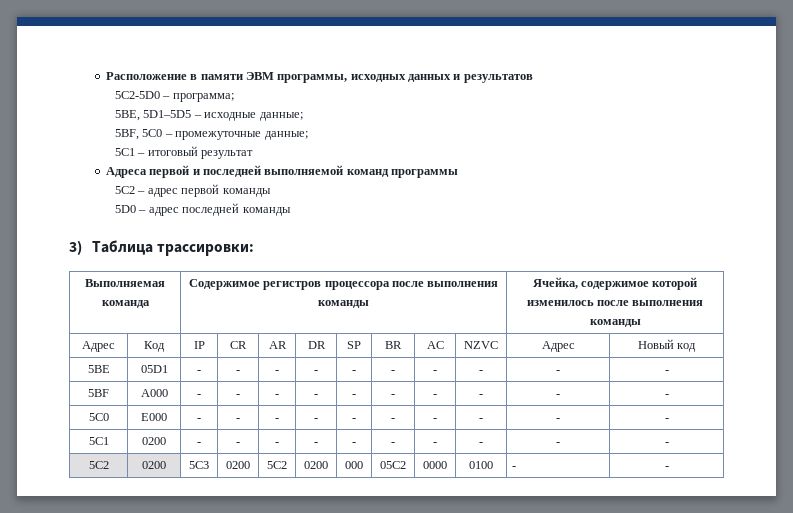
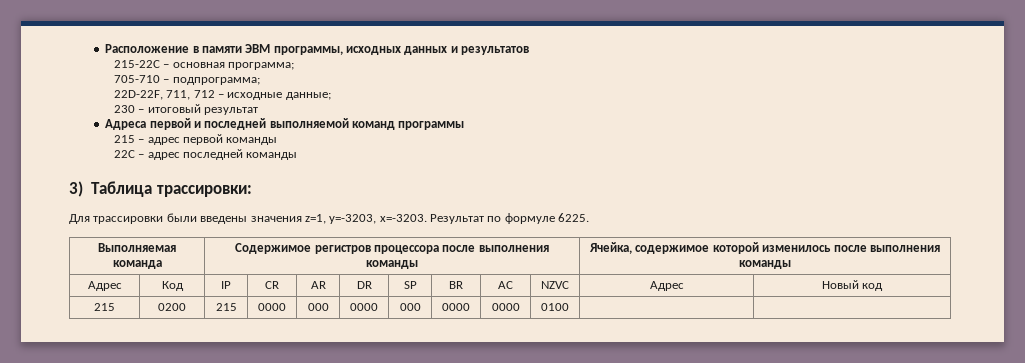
[115,91,234,102] [115,110,303,121] [115,129,308,140] [115,148,136,156] 5C2-5D0 – программа; // 5BE, 5D1–5D5 – исходные данные; // 5BF, 5C0 – промежуточные данные; // 5C1 -> [113,60,295,70] [113,75,260,85] [113,90,331,100] [113,105,135,113] 215-22C – основная программа; // 705-710 – подпрограмма; // 22D-22F, 711, 712 – исходные данные; // 230
[115,186,136,194] 5C2 -> [113,135,135,143] 215
[115,205,137,213] 5D0 -> [113,150,135,158] 22C
(255, 250) none -> [69,213,590,224] // Для трассировки были введены значения z=1, y=-3203, x=-3203. Результат по формуле 6225.
[87,365,110,373] [140,365,168,373] [197,370,201,373] [236,370,240,373] [275,370,279,373] [314,370,318,373] [352,370,356,373] [391,370,395,373] [433,370,437,373] [479,370,483,373] [556,370,560,373] [664,370,669,373] [88,389,109,397] [140,389,168,397] [197,394,201,397] [236,394,240,397] [275,394,279,397] [314,394,318,397] [352,394,356,397] [391,394,395,397] [433,394,437,397] [479,394,483,397] [556,394,560,397] [664,394,669,397] [88,413,109,421] [141,413,167,421] [197,418,201,421] [236,418,240,421] [275,418,279,421] [314,418,318,421] [352,418,356,421] [391,418,395,421] [433,418,437,421] [479,418,483,421] [556,418,560,421] [664,418,669,421] [88,437,109,445] [142,437,166,445] [197,442,201,445] [236,442,240,445] [275,442,279,445] [314,442,318,445] [352,442,356,445] [391,442,395,445] [433,442,437,445] [479,442,483,445] [556,442,560,445] [664,442,669,445] [88,461,109,469] [142,461,166,469] [189,461,209,469] [226,461,250,469] [267,461,287,469] [304,461,328,469] [345,461,363,469] [380,461,406,469] 5BE | 05D1 | - | - | - | - | - | - | - | - | - | - // 5BF | A000 | - | - | - | - | - | - | - | - | - | - // 5C0 | E000 | - | - | - | - | - | - | - | - | - | - // 5C1 | 0200 | - | - | - | - | - | - | - | - | - | - // 5C2 | 0200 | 5C3 | 0200 | 5C2 | 0200 | 000 | 05C2 -> [94,303,115,311] [158,303,186,311] [215,303,237,311] [258,303,286,311] [307,303,329,311] [350,303,378,311] [399,303,421,311] [442,303,470,311] 215 | 0200 | 215 | 0000 | 000 | 0000 | 000 | 0000
[511,466,516,469] [664,466,669,469] - | - -> (569, 307) |

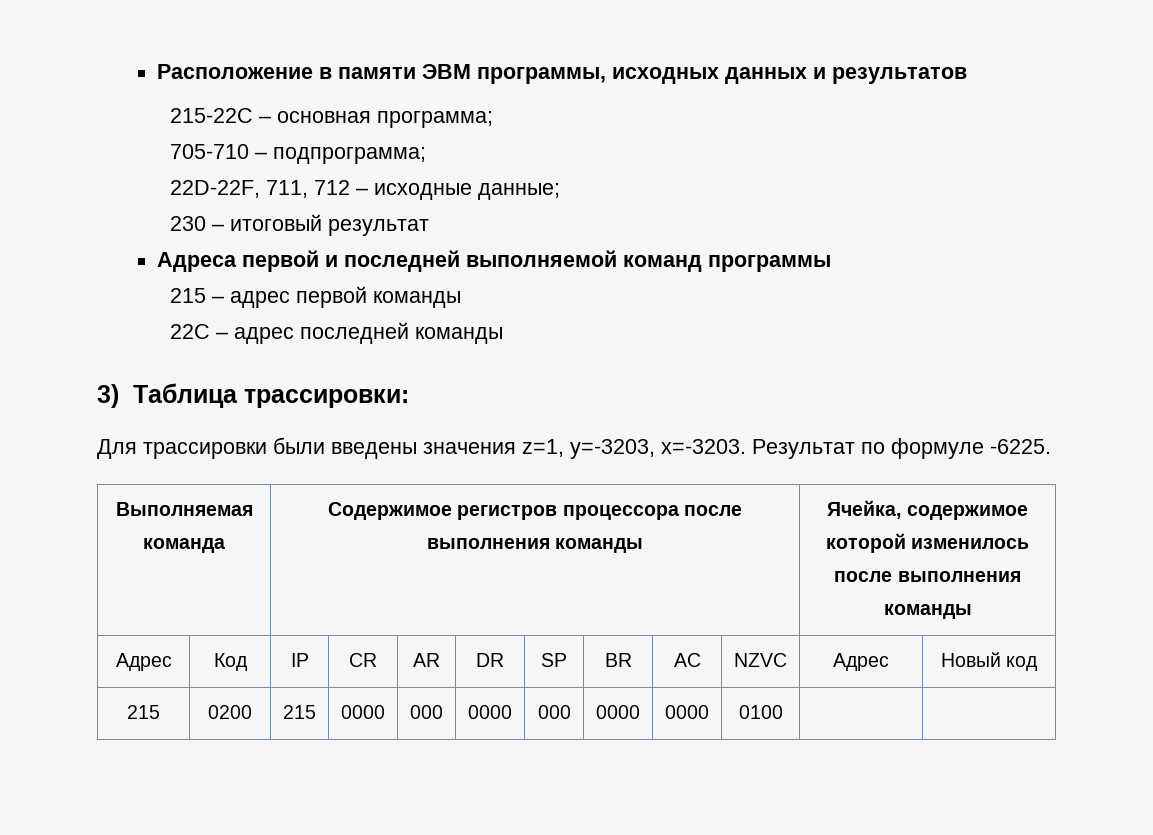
[558,213,590,222] 6225. -> [990,439,1051,454] -6225.

